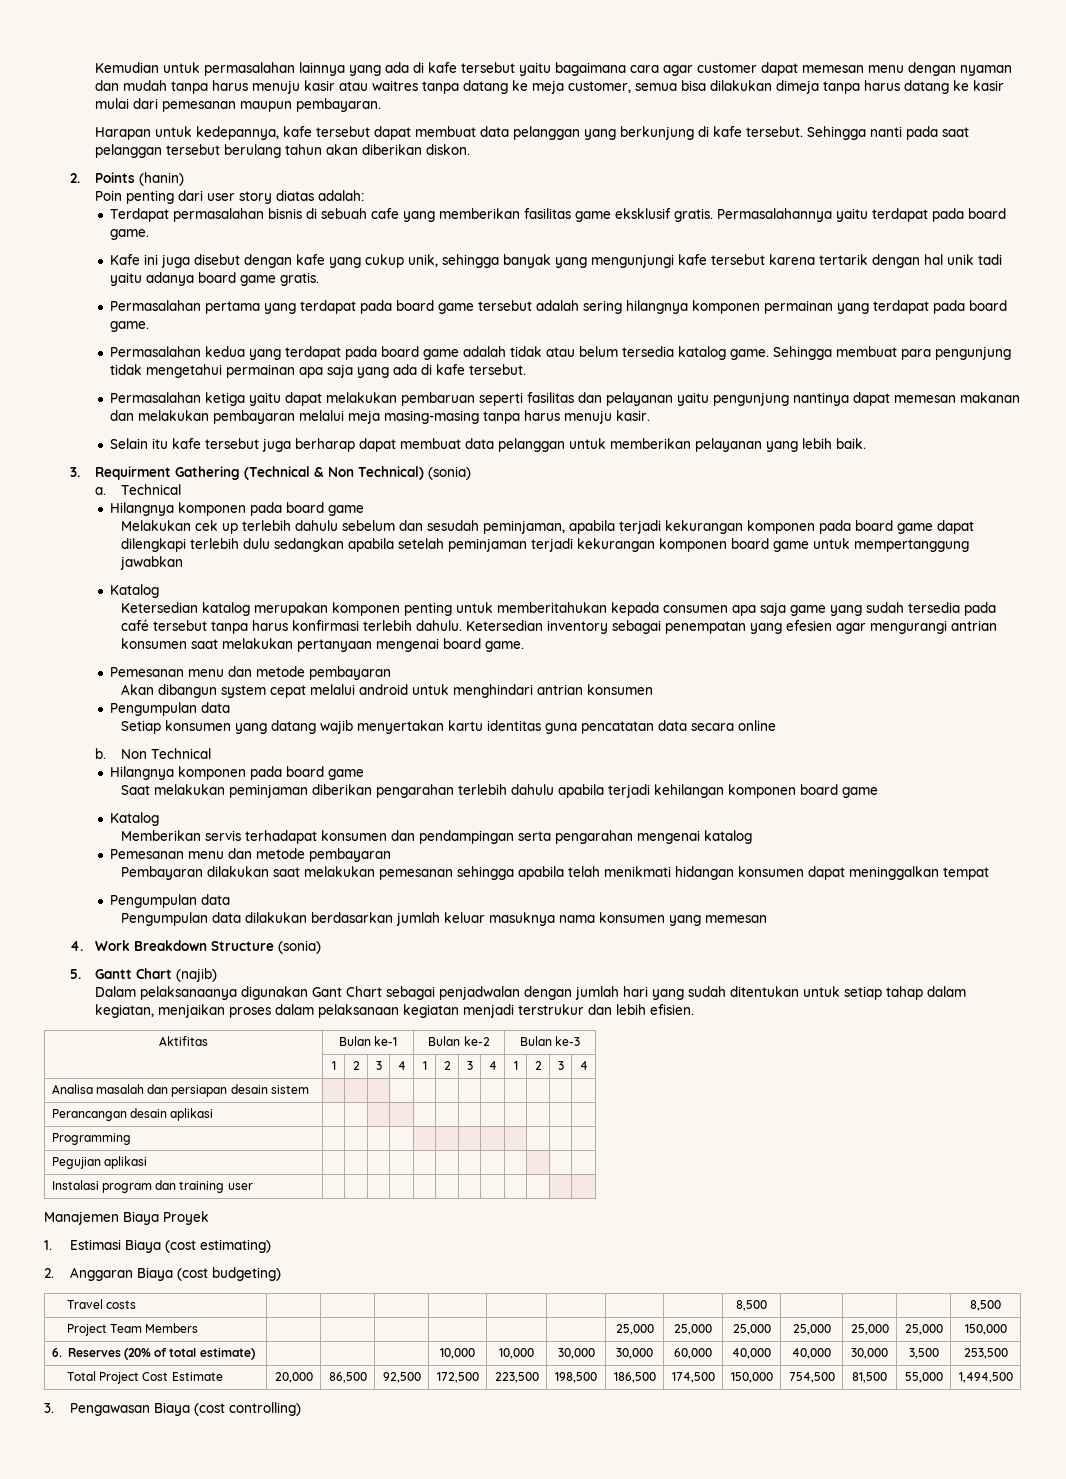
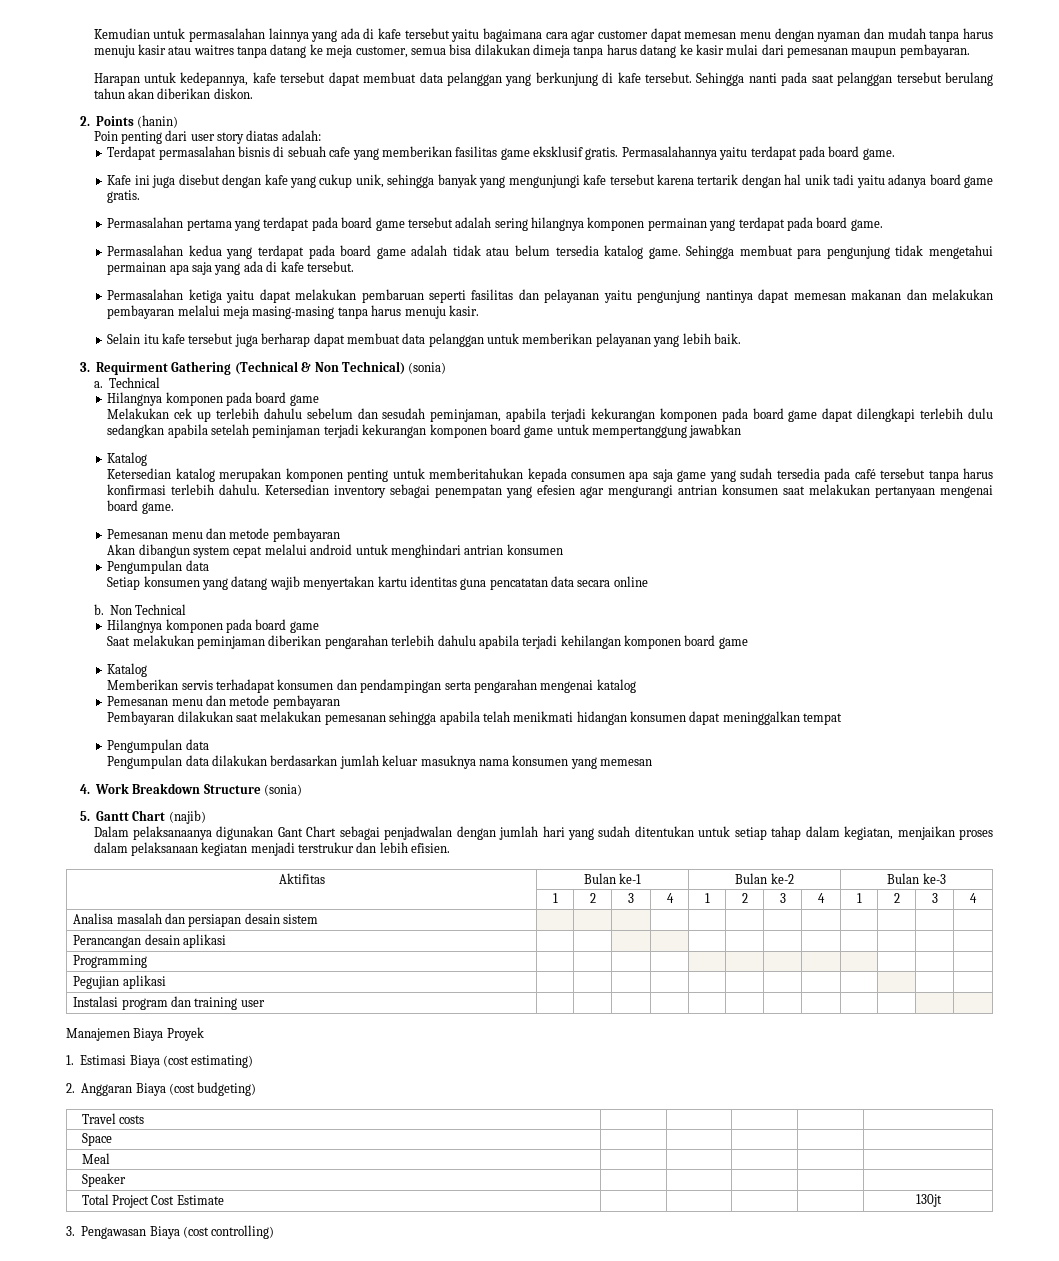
[736,1300,767,1311] [970,1300,1001,1311] [66,1323,199,1336] [615,1324,654,1335] [674,1324,712,1335] [732,1324,771,1335] [792,1324,831,1335] [850,1324,889,1335] [904,1324,943,1335] [964,1324,1007,1335] [51,1347,255,1360] [440,1348,475,1359] [499,1348,534,1359] [557,1348,595,1359] [616,1348,653,1359] [674,1348,712,1359] [732,1348,771,1359] [792,1348,831,1359] [851,1348,888,1359] [908,1348,939,1359] [963,1348,1008,1359] [66,1371,223,1384] [274,1372,313,1383] [328,1372,367,1383] [382,1372,421,1383] [436,1372,479,1383] [494,1372,539,1383] [555,1372,597,1383] [613,1372,656,1383] [671,1372,715,1383] [730,1372,773,1383] [788,1372,835,1383] [852,1372,887,1383] [904,1372,943,1383] [958,1372,1013,1383] | | | | 8,500 | | | | 8,500 // Project Team Members | | | | | | | 25,000 | 25,000 | 25,000 | 25,000 | 25,000 | 25,000 | 150,000 // 6. Reserves (20% of total estimate) | | | | 10,000 | 10,000 | 30,000 | 30,000 | 60,000 | 40,000 | 40,000 | 30,000 | 3,500 | 253,500 // Total Project Cost Estimate | 20,000 | 86,500 | 92,500 | 172,500 | 223,500 | 198,500 | 186,500 | 174,500 | 150,000 | 754,500 | 81,500 | 55,000 | 1,494,500 -> [81,1133,112,1146] [81,1153,110,1164] [81,1173,126,1187] [81,1194,224,1208] [915,1194,942,1207] // Space | | | | | // Meal | | | | | // Speaker | | | | | // Total Project Cost Estimate | | | | | 130jt

